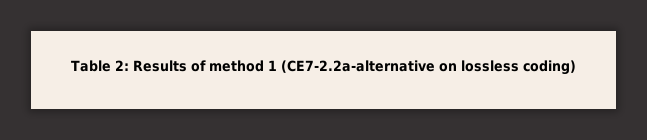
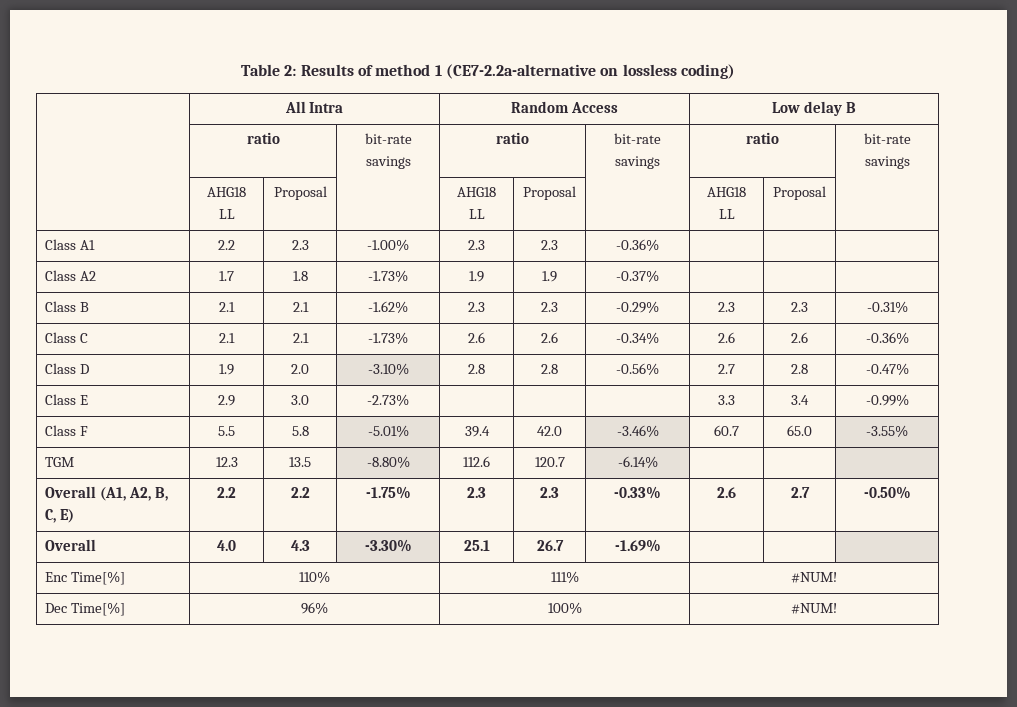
(576, 67) none -> [284,101,344,113] [511,101,618,113] [772,101,856,116] [246,132,280,144] [364,133,412,144] [365,156,411,169] [496,132,529,144] [614,133,661,144] [615,156,660,169] [745,132,779,144] [863,133,911,144] [864,156,910,169] [207,187,246,197] [218,209,235,219] [273,186,327,200] [457,187,496,197] [468,209,485,219] [523,186,576,200] [707,187,746,197] [718,209,735,219] [773,186,826,200] [45,239,96,250] [218,240,235,250] [291,240,309,250] [367,239,409,251] [468,240,485,250] [541,240,558,250] [616,239,659,251] [45,270,97,281] [219,271,234,281] [292,271,308,281] [368,270,408,282] [469,271,484,282] [542,271,557,282] [616,270,659,282] [45,301,90,312] [219,302,235,312] [292,302,309,312] [368,301,408,313] [468,302,485,312] [541,302,558,312] [616,301,659,313] [718,302,735,312] [791,302,808,312] [866,301,908,313] [45,332,89,343] [219,333,235,343] [292,333,309,343] [368,332,408,344] [468,332,485,343] [541,332,558,343] [616,332,659,344] [718,332,735,343] [791,332,808,343] [865,332,909,344] [45,363,90,374] [219,364,234,375] [291,364,309,374] [367,363,409,375] [468,364,485,374] [541,364,558,374] [616,363,659,375] [718,364,735,374] [791,364,808,374] [865,363,909,375] [45,394,89,405] [218,395,235,406] [291,395,309,405] [367,394,409,406] [718,395,735,405] [791,395,809,405] [865,394,909,406] [45,425,89,436] [218,426,235,436] [291,426,309,436] [367,425,409,437] [464,426,490,437] [537,426,562,436] [616,425,659,437] [714,425,739,436] [787,425,812,436] [866,425,908,437] [45,457,75,467] [215,457,238,467] [289,457,311,467] [366,456,410,468] [463,456,490,467] [534,457,565,467] [617,456,658,468] [45,486,169,501] [45,509,75,523] [217,487,236,498] [290,487,310,498] [365,486,411,499] [467,487,486,498] [540,487,559,498] [614,486,661,499] [717,487,736,498] [790,487,810,498] [863,486,911,499] [45,539,97,551] [217,540,236,551] [290,540,310,551] [364,539,412,552] [463,540,490,551] [536,540,564,551] [614,539,661,552] [45,571,126,585] [299,571,330,583] [550,571,579,583] [791,572,837,583] [45,602,126,616] [301,602,328,614] [547,602,582,614] [791,603,837,614] // | All Intra | Random Access | Low delay B // | ratio | bit-rate savings | ratio | bit-rate savings | ratio | bit-rate savings // | AHG18 LL | Proposal | | AHG18 LL | Proposal | | AHG18 LL | Proposal | // Class A1 | 2.2 | 2.3 | -1.00% | 2.3 | 2.3 | -0.36% | | | // Class A2 | 1.7 | 1.8 | -1.73% | 1.9 | 1.9 | -0.37% | | | // Class B | 2.1 | 2.1 | -1.62% | 2.3 | 2.3 | -0.29% | 2.3 | 2.3 | -0.31% // Class C | 2.1 | 2.1 | -1.73% | 2.6 | 2.6 | -0.34% | 2.6 | 2.6 | -0.36% // Class D | 1.9 | 2.0 | -3.10% | 2.8 | 2.8 | -0.56% | 2.7 | 2.8 | -0.47% // Class E | 2.9 | 3.0 | -2.73% | | | | 3.3 | 3.4 | -0.99% // Class F | 5.5 | 5.8 | -5.01% | 39.4 | 42.0 | -3.46% | 60.7 | 65.0 | -3.55% // TGM | 12.3 | 13.5 | -8.80% | 112.6 | 120.7 | -6.14% | | | // Overall (A1, A2, B, C, E) | 2.2 | 2.2 | -1.75% | 2.3 | 2.3 | -0.33% | 2.6 | 2.7 | -0.50% // Overall | 4.0 | 4.3 | -3.30% | 25.1 | 26.7 | -1.69% | | | // Enc Time[%] | 110% | 111% | #NUM! // Dec Time[%] | 96% | 100% | #NUM!

